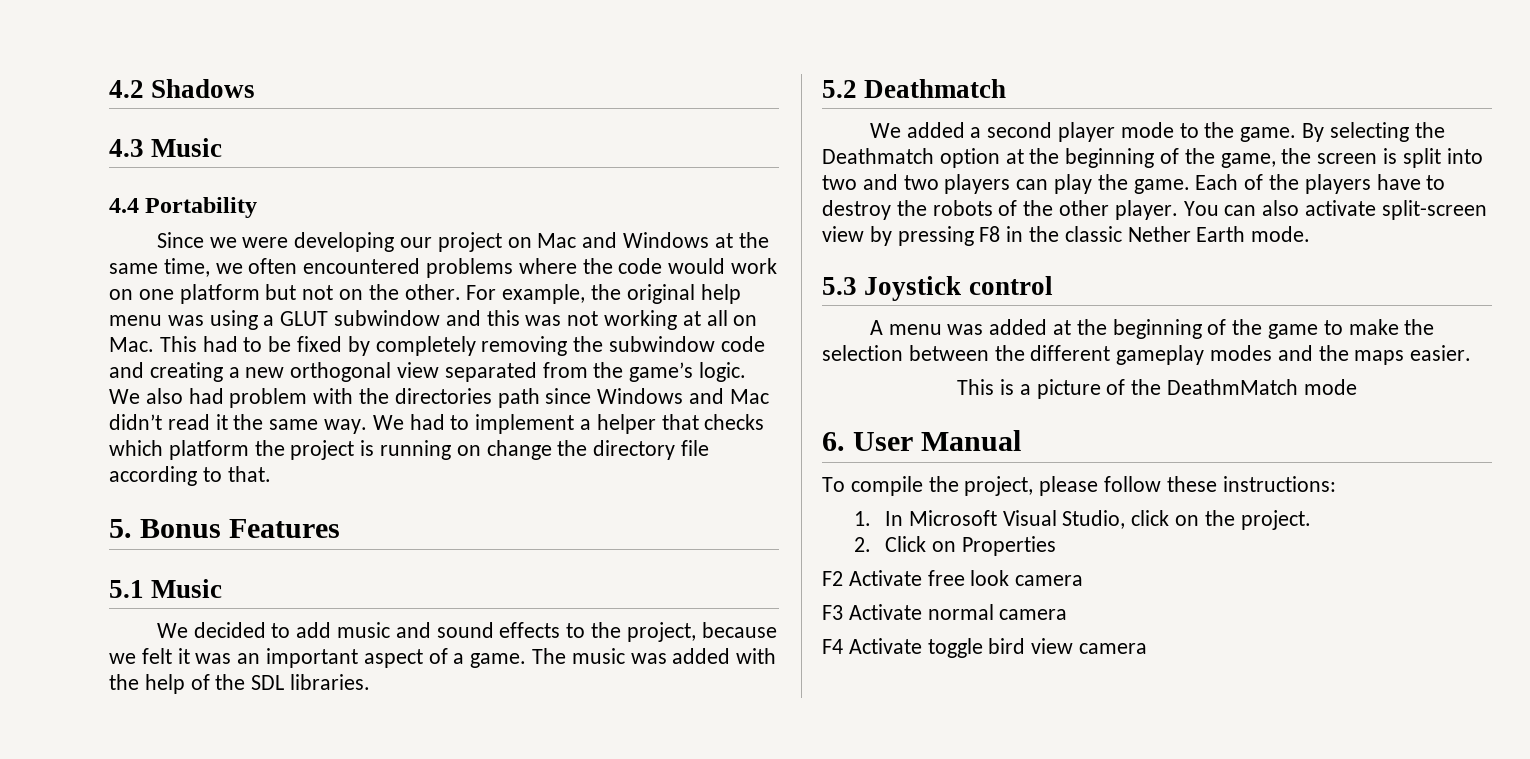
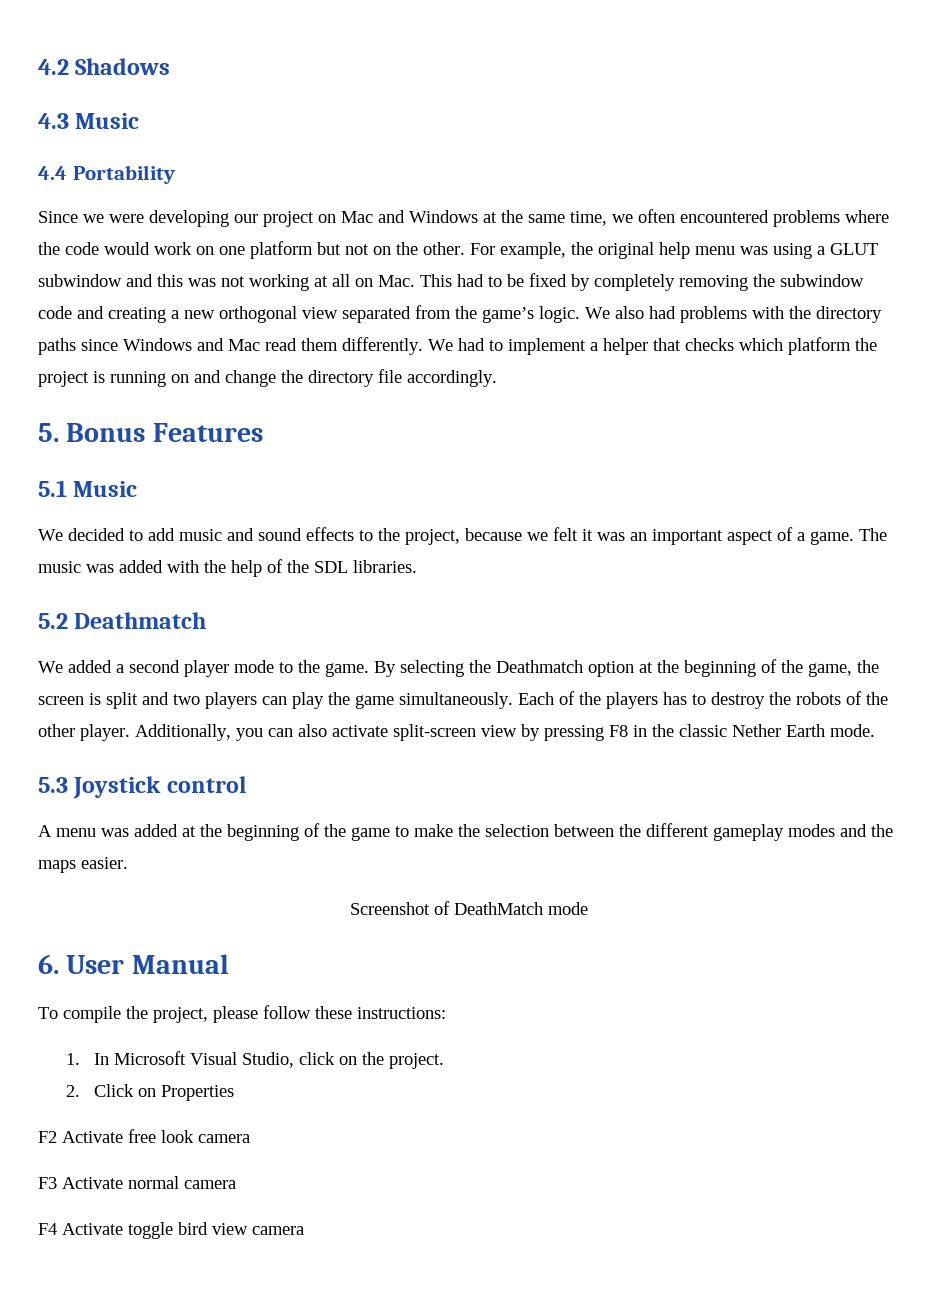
[229,388,540,408] problem with the directories path -> [680,306,882,323] [38,338,76,355] problems with the directory paths
[109,414,368,434] didn’t read it the same way. -> [265,337,423,355] read them differently.
(481, 450) none -> [194,370,221,383] and
[109,466,271,486] according to that. -> [407,370,497,387] accordingly.
[1446,148,1483,164] [822,175,857,190] into two -> (138, 700) none
[1133,179,1190,194] game. -> [355,692,513,709] game simultaneously.
[1376,174,1421,190] have -> [663,692,687,705] has
[1183,201,1219,216] You -> [135,724,263,741] Additionally, you
[957,379,1299,399] This is a picture of the DeathmMatch -> [350,901,543,915] Screenshot of DeathMatch

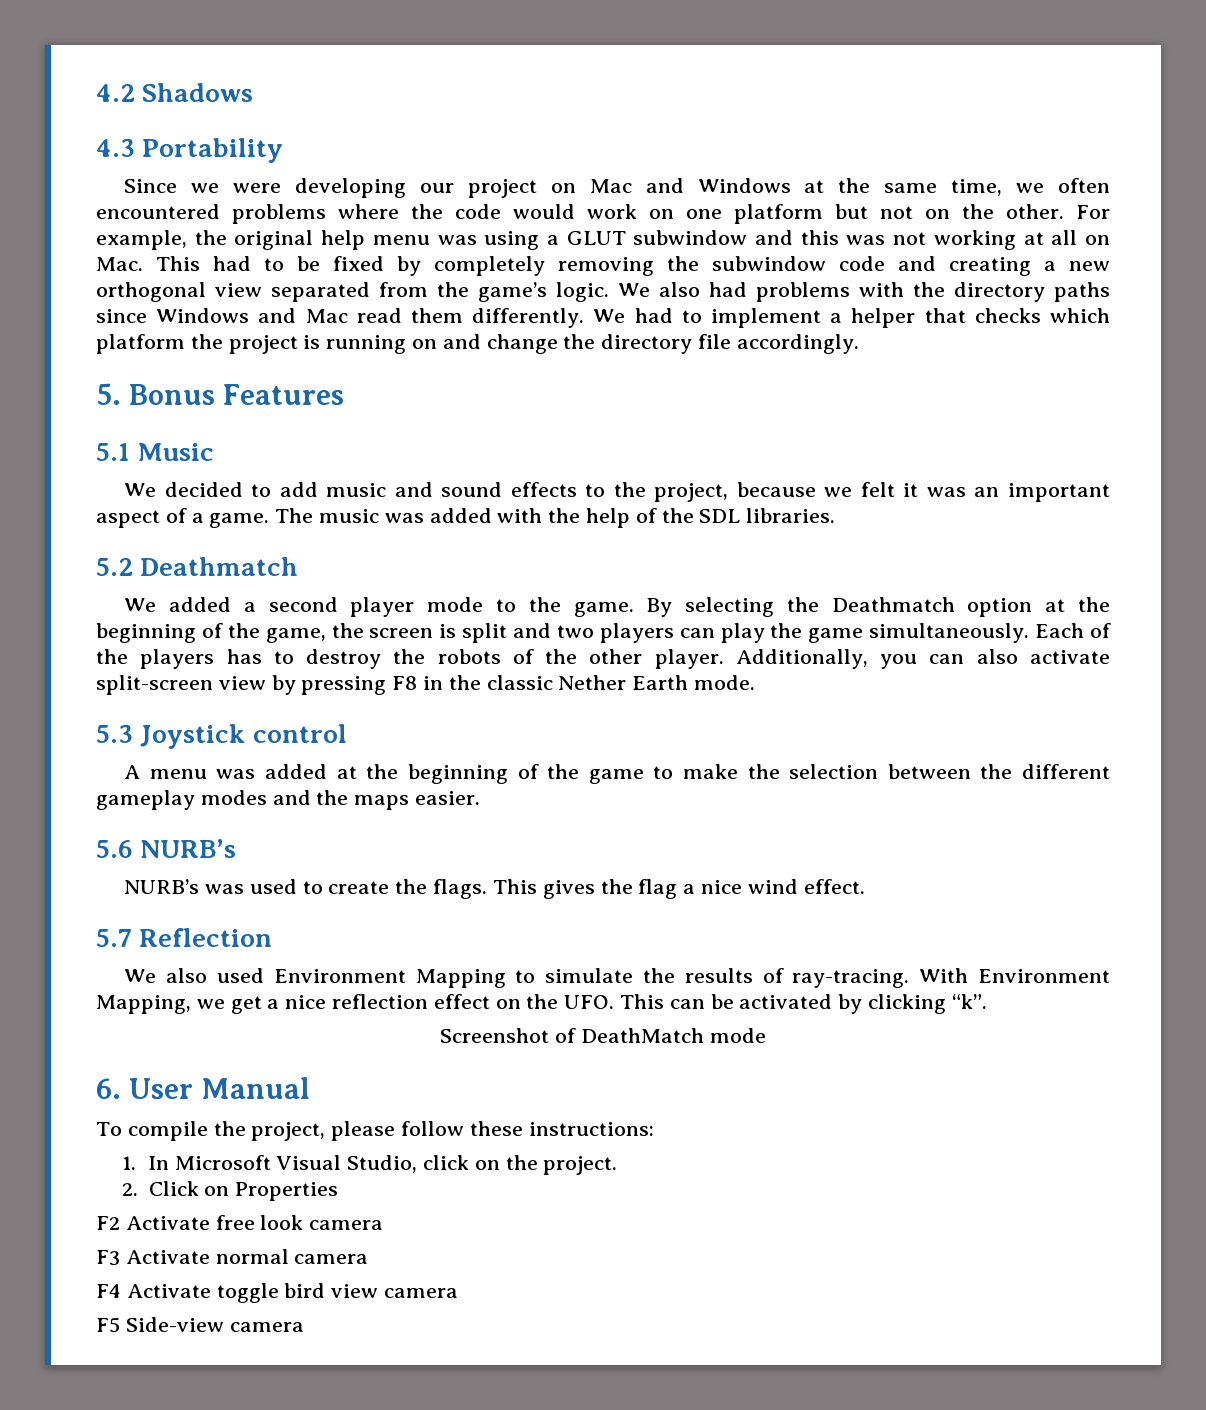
[75,113,140,129] [38,166,67,180] Music // 4.4 -> (135, 147) none
(128, 863) none -> [96,839,237,858] [124,879,865,899] [96,928,273,947] [124,968,1110,988] [96,994,987,1014] // 5.6 NURB’s // NURB’s was used to create the flags. This gives the flag a nice wind effect. // 5.7 Reflection // We also used Environment Mapping to simulate the results of ray-tracing. With Environment Mapping, we get a nice reflection effect on the UFO. This can be activated by clicking “k”.
(304, 1230) none -> [96,1317,304,1333] // F5 Side-view camera

